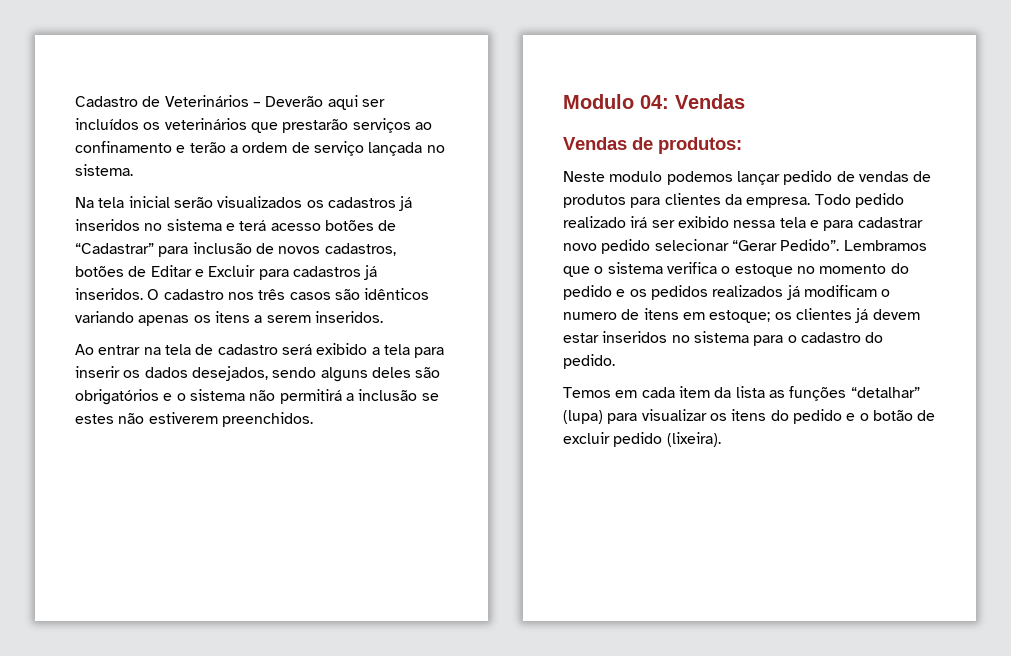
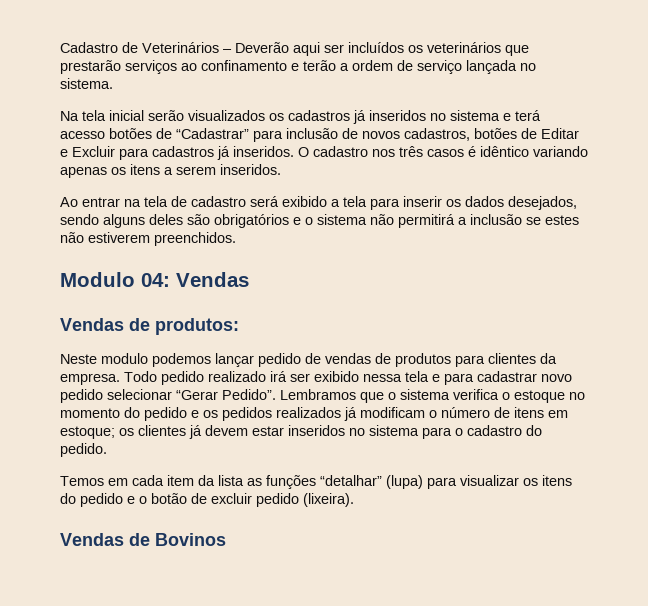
[334,288,430,300] são idênticos -> [468,146,529,157] é idêntico
[563,312,617,320] numero -> [441,407,490,418] número
(721, 439) none -> [60,533,226,546] // Vendas de Bovinos

